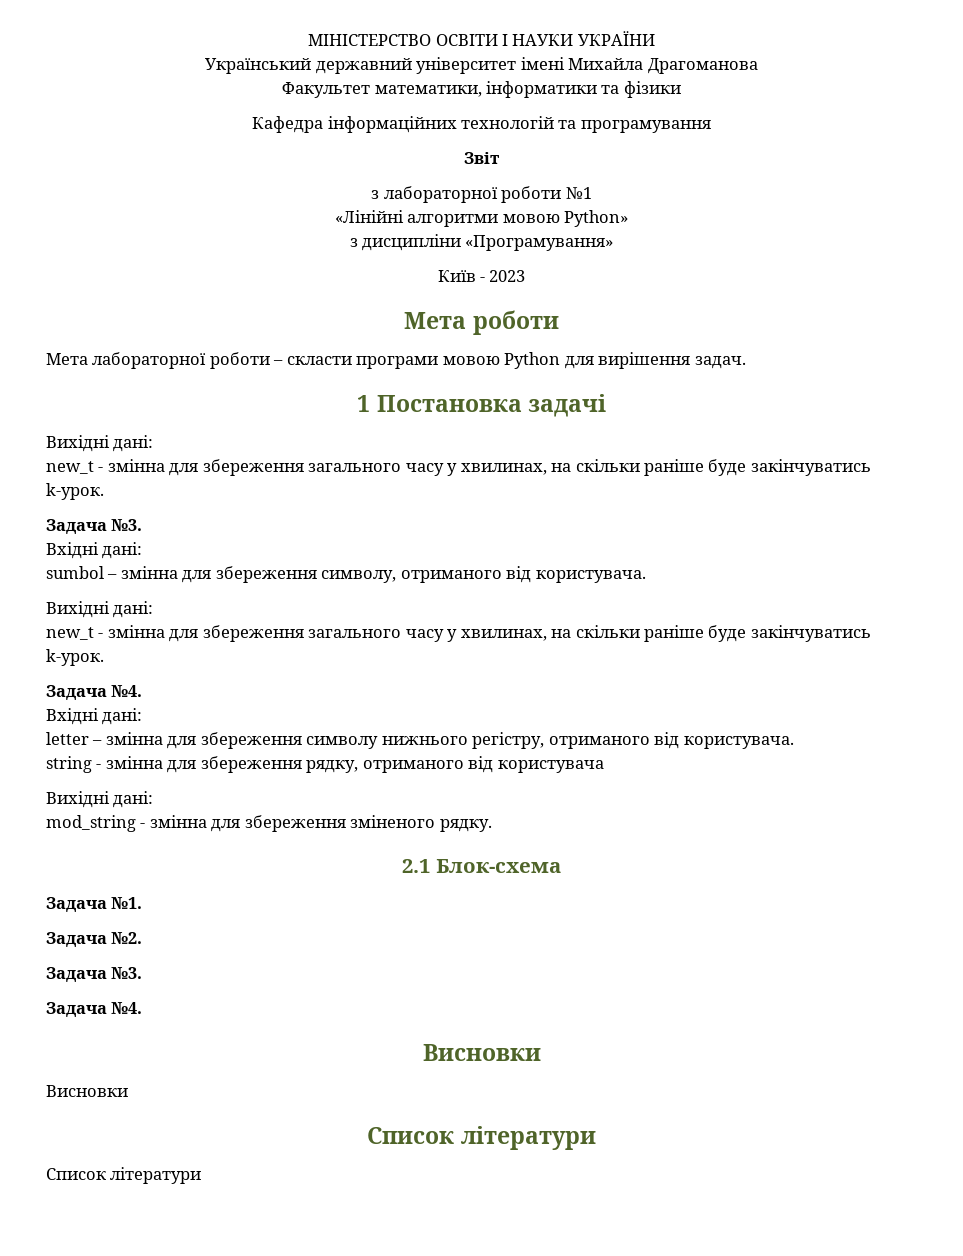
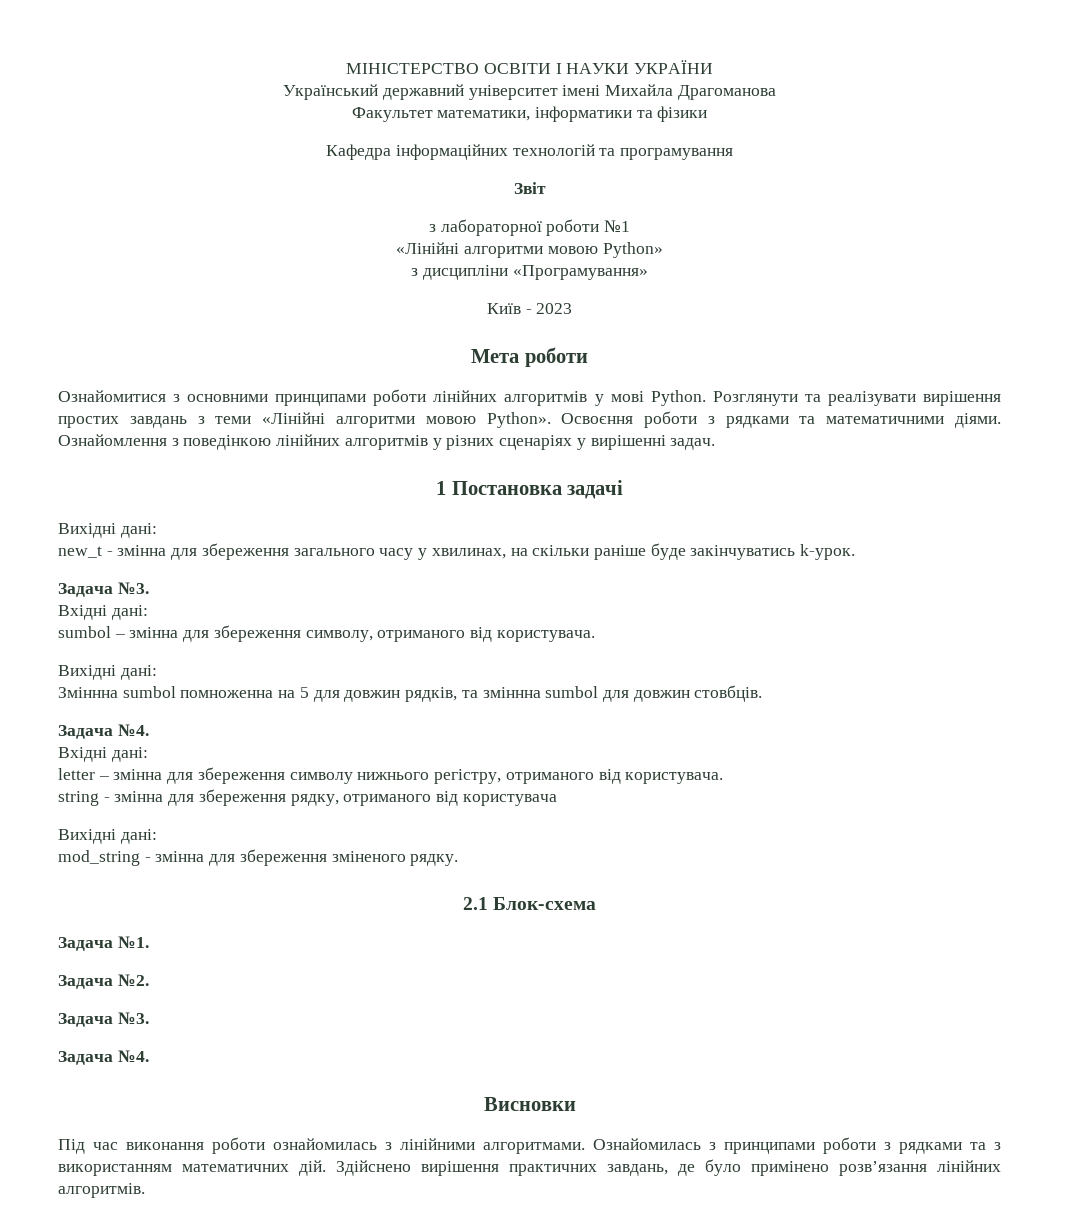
[46,352,691,369] Мета лабораторної роботи – скласти програми мовою Python для вирішення -> [58,389,1002,406] [58,411,1002,428] [58,434,666,450] Ознайомитися з основними принципами роботи лінійних алгоритмів у мові Python. Розглянути та реалізувати вирішення простих завдань з теми «Лінійні алгоритми мовою Python». Освоєння роботи з рядками та математичними діями. Ознайомлення з поведінкою лінійних алгоритмів у різних сценаріях у вирішенні
[46,625,871,642] [46,649,104,666] new_t - змінна для збереження загального часу у хвилинах, на скільки раніше буде закінчуватись k-урок. -> [58,685,763,702] Зміннна sumbol помноженна на 5 для довжин рядків, та зміннна sumbol для довжин стовбців.
[46,1085,128,1097] [367,1126,596,1150] [46,1167,202,1184] Висновки // Список літератури // Список літератури -> [58,1137,1001,1154] [58,1159,1001,1176] [58,1183,145,1198] Під час виконання роботи ознайомилась з лінійними алгоритмами. Ознайомилась з принципами роботи з рядками та з використанням математичних дій. Здійснено вирішення практичних завдань, де було примінено розв’язання лінійних алгоритмів.

